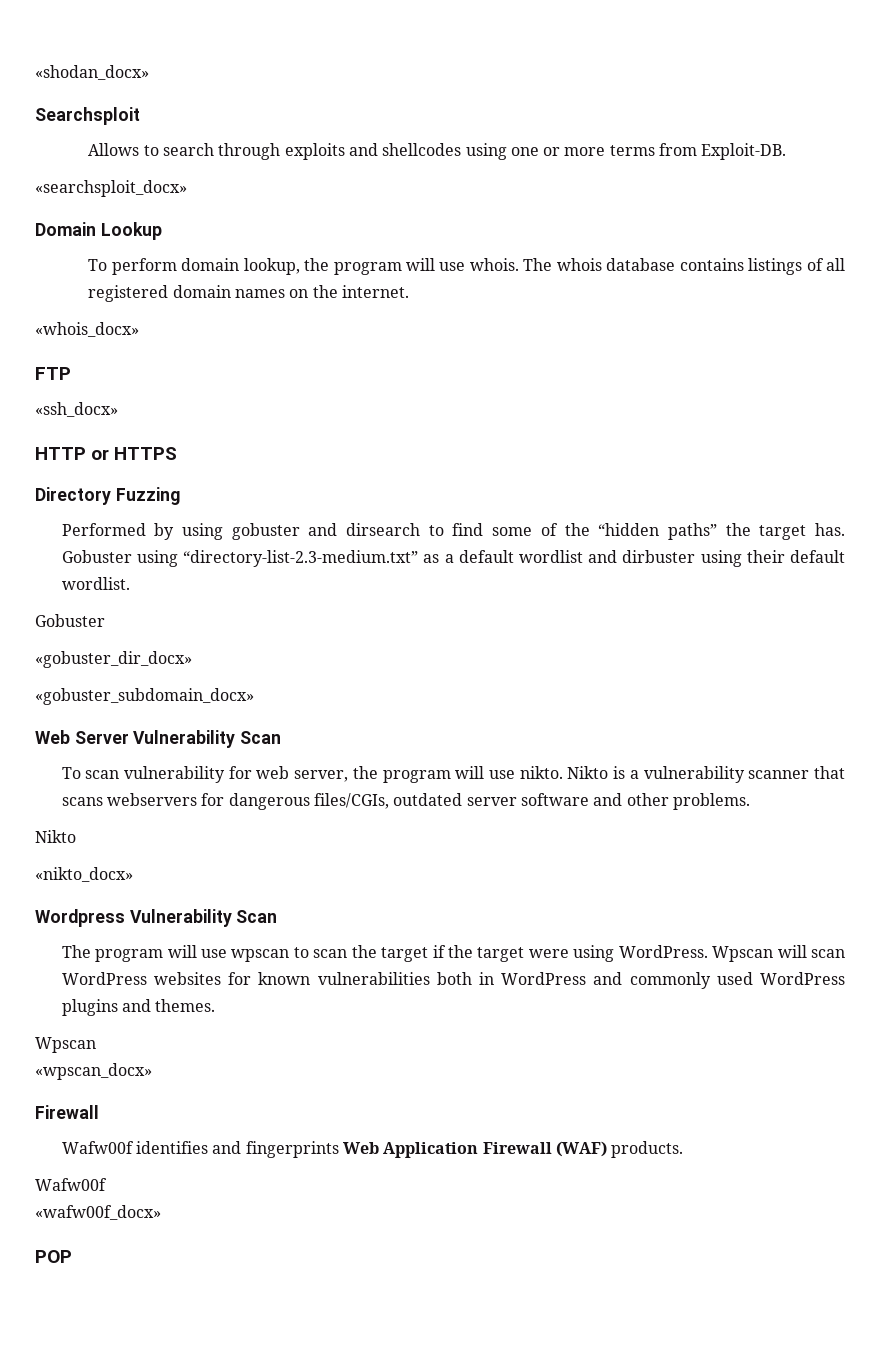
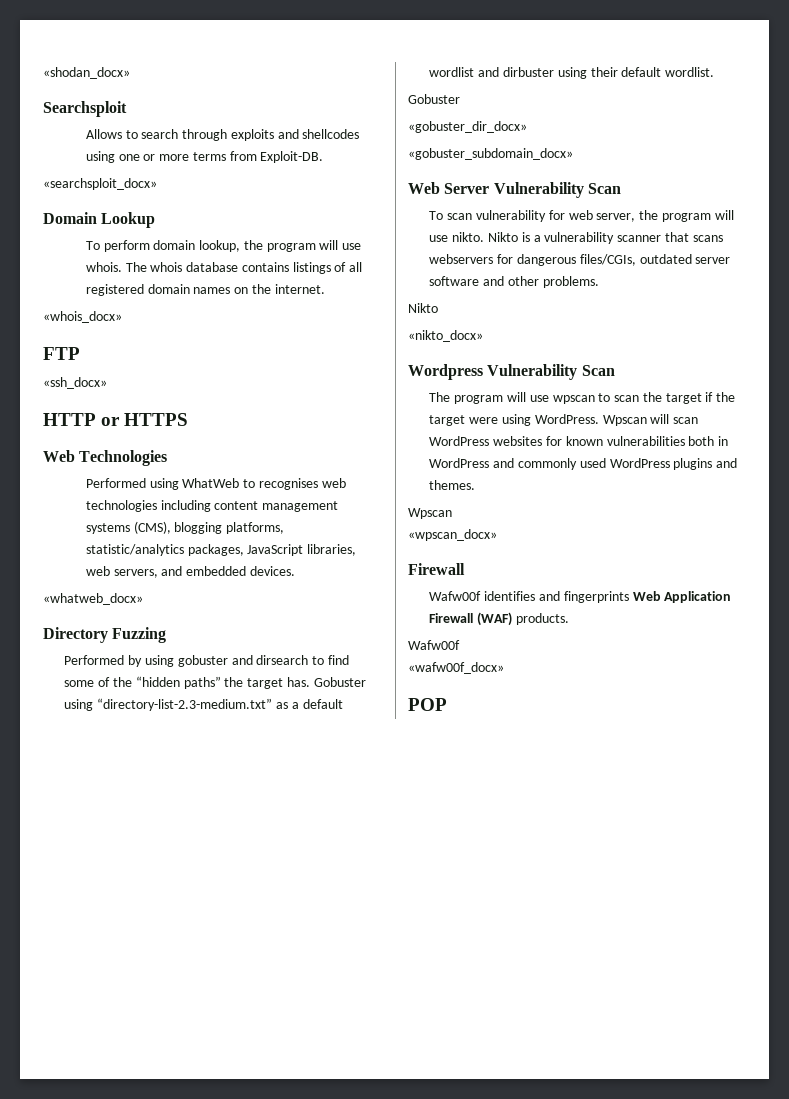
(178, 453) none -> [43,450,168,466] [85,478,346,490] [85,500,339,512] [85,521,285,534] [85,544,357,556] [85,566,295,578] [43,593,143,605] // Web Technologies // Performed using WhatWeb to recognises web technologies including content management systems (CMS), blogging platforms, statistic/analytics packages, JavaScript libraries, web servers, and embedded devices. // «whatweb_docx»

